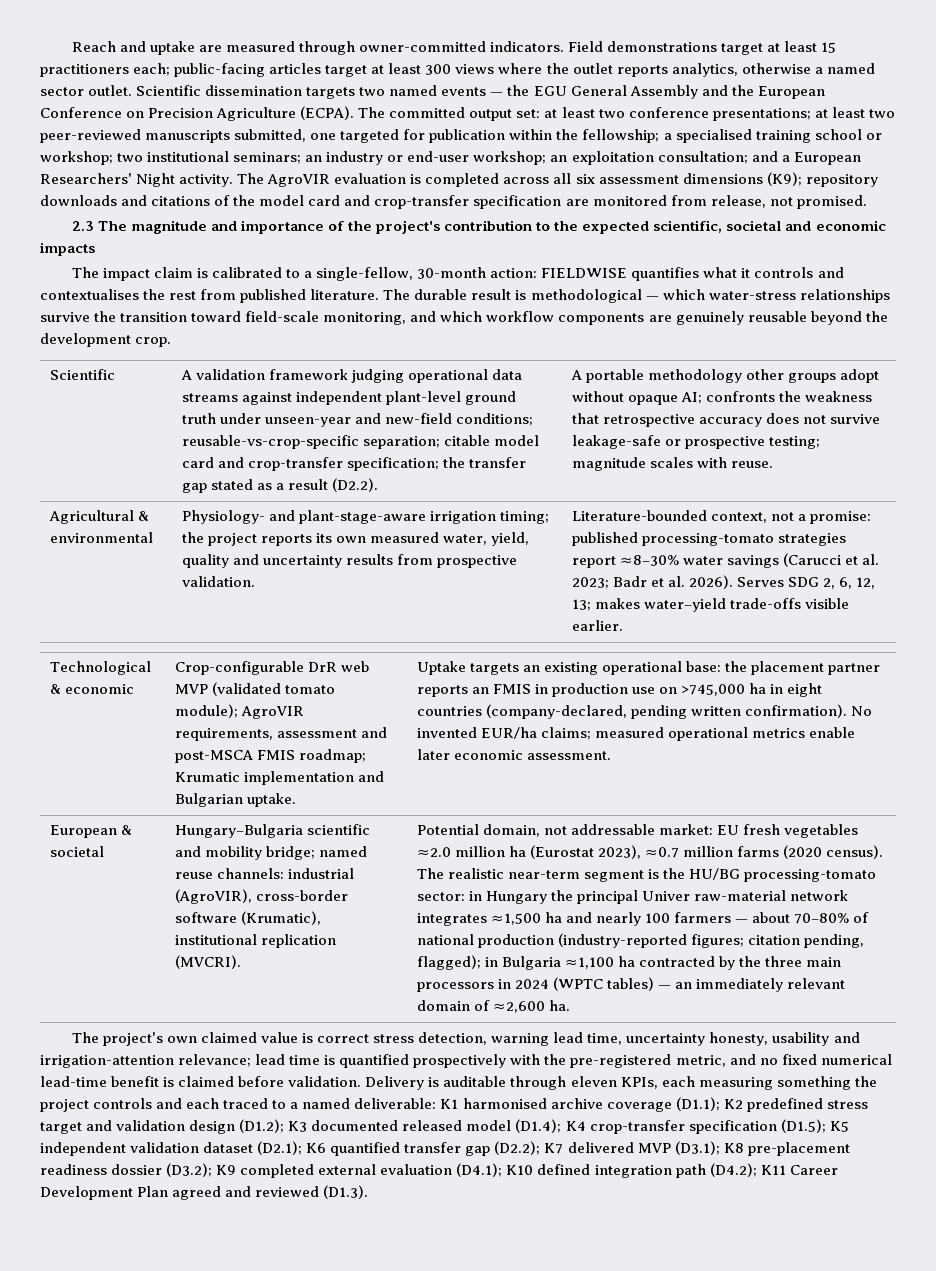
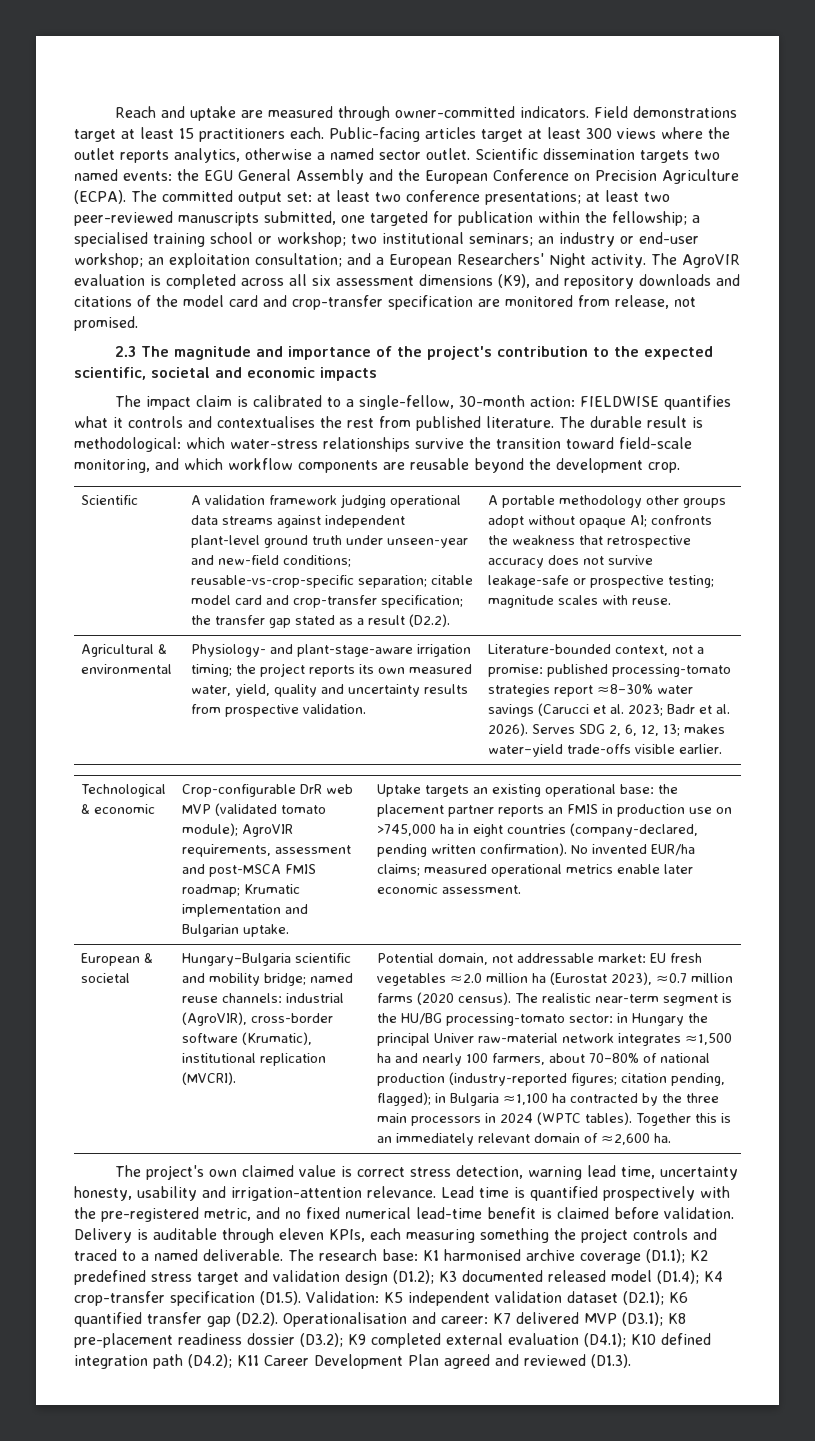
[133,63,266,77] each; public-facing -> [290,127,420,142] each. Public-facing
[441,87,504,96] events — -> [123,171,172,181] events:
[766,172,802,186] (K9); -> [498,274,559,288] (K9), and
[530,289,659,303] methodological — -> [74,437,181,452] methodological:
[675,311,744,325] genuinely -> (405, 466) none
[673,912,748,923] farmers — -> [491,1053,545,1065] farmers,
[606,977,671,991] tables) — -> [584,1112,732,1126] tables). Together this is
[178,1054,286,1067] relevance; lead -> [367,1186,474,1198] relevance. Lead
[186,1098,220,1109] each -> (717, 1234) none
[354,1098,437,1109] deliverable: -> [203,1249,418,1261] deliverable. The research base:
[780,1119,826,1133] (D1.5); -> [260,1291,379,1305] (D1.5). Validation:
[494,1141,541,1155] (D2.2); -> [236,1312,488,1327] (D2.2). Operationalisation and career:

